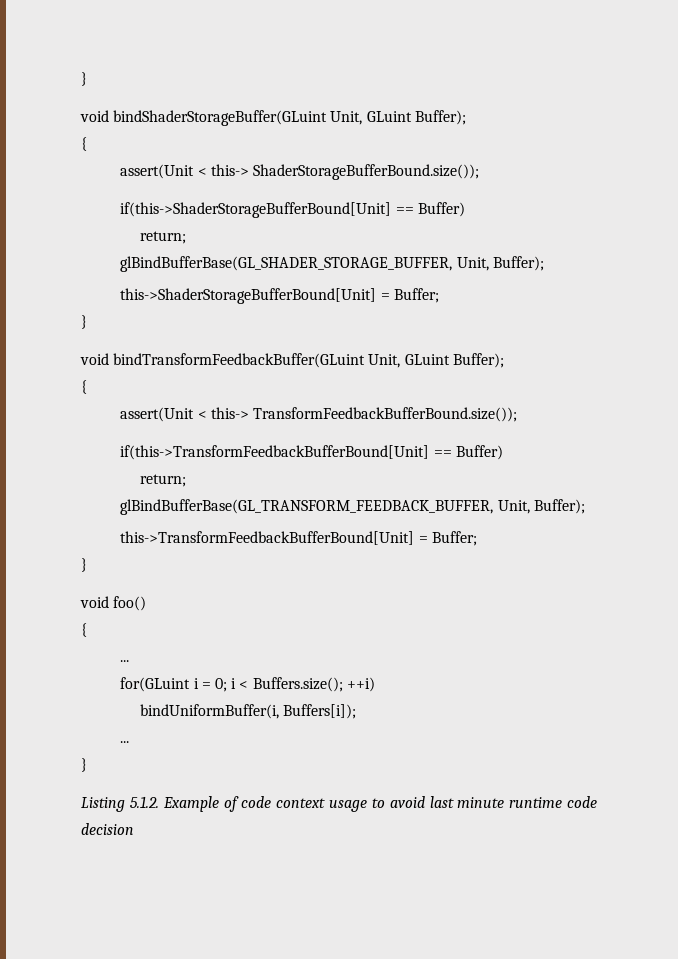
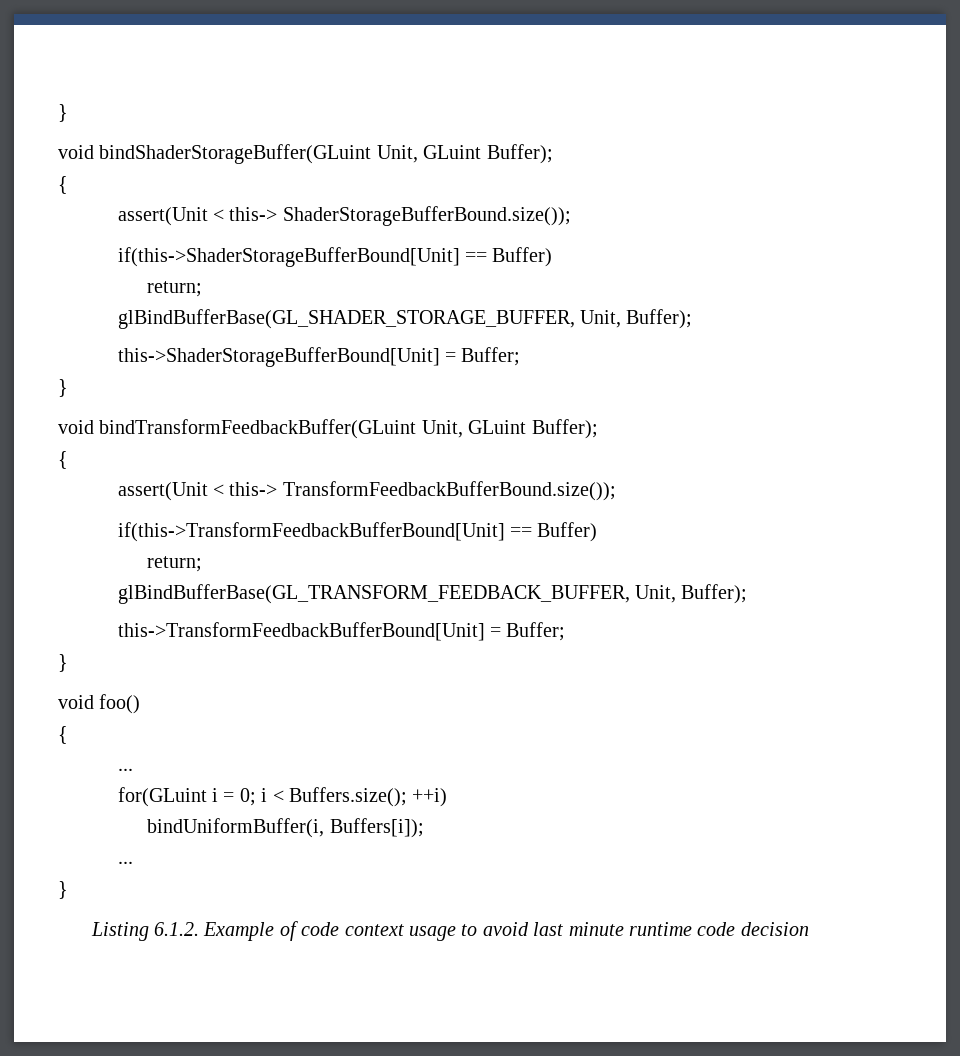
[129,796,159,808] 5.1.2. -> [153,922,199,936] 6.1.2.

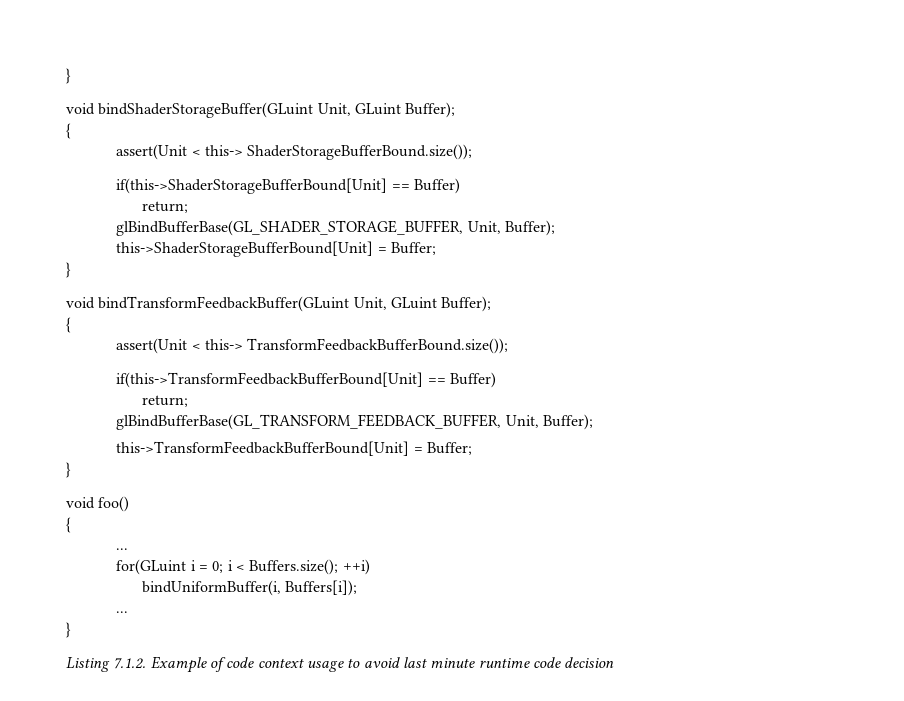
[153,922,199,936] 6.1.2. -> [113,658,147,669] 7.1.2.

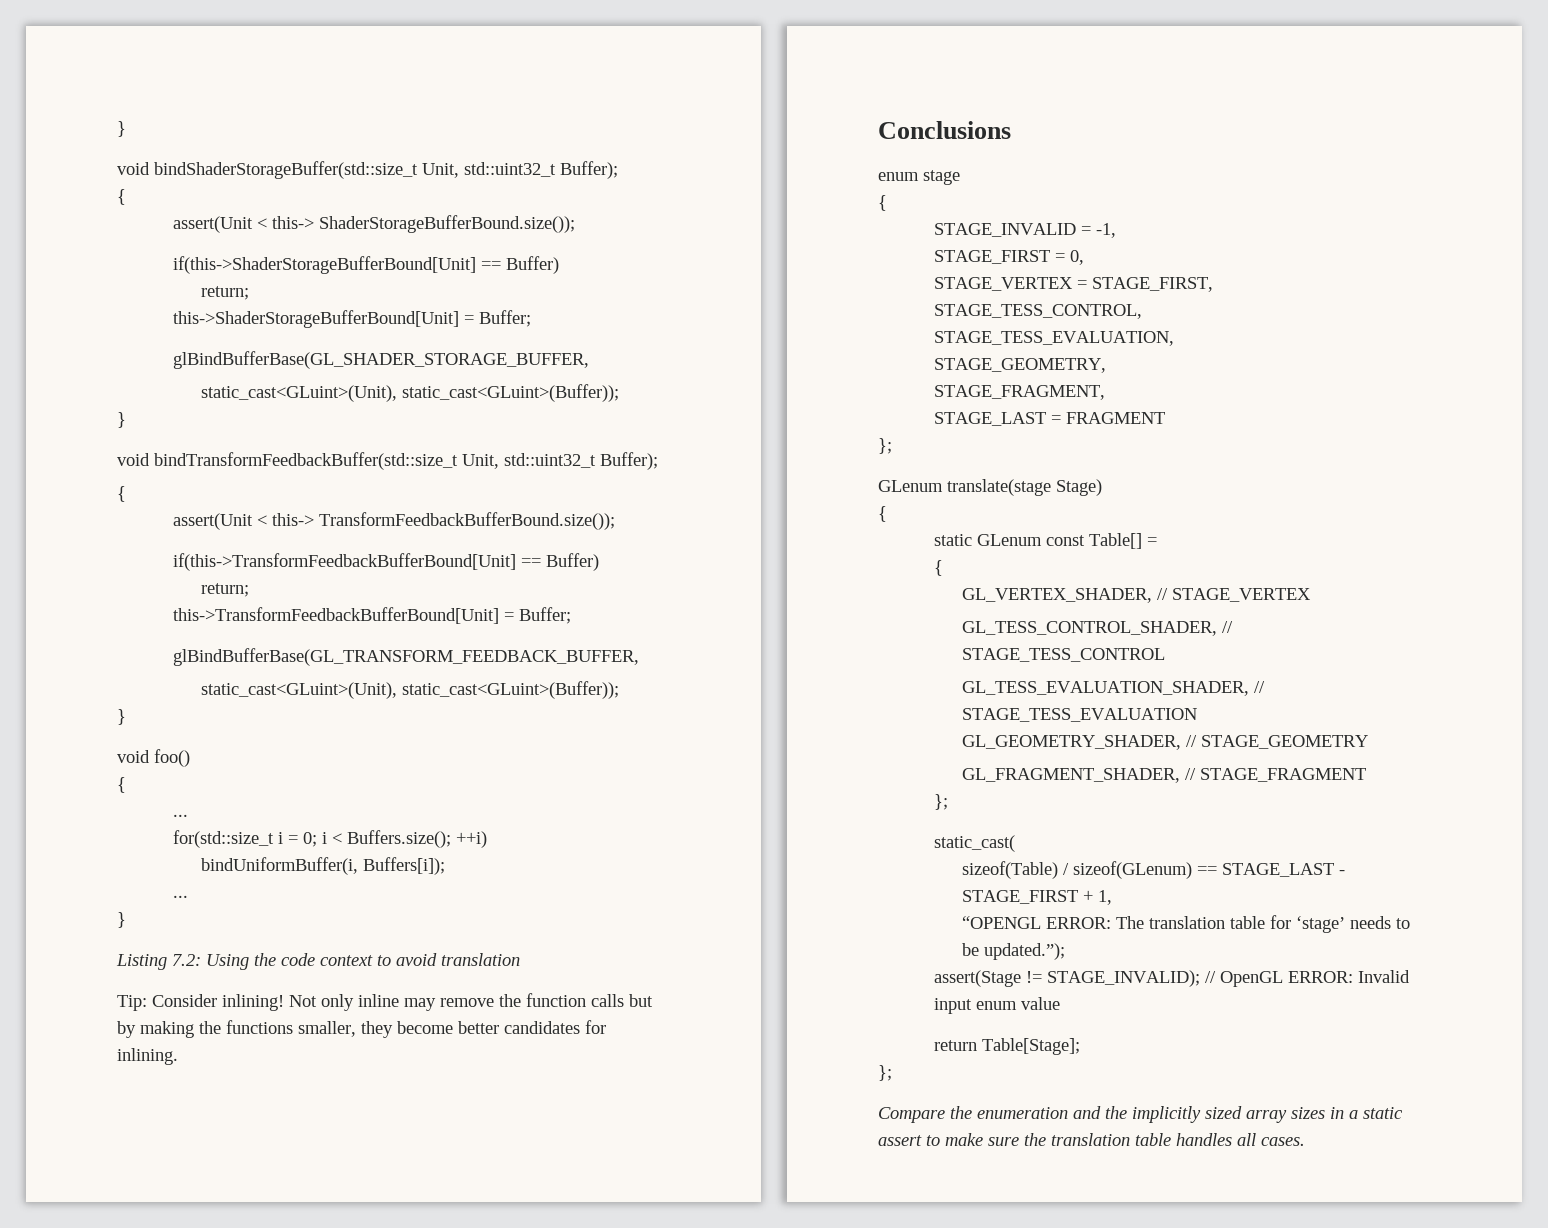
[66,68,71,84] [66,102,401,118] } // void bindShaderStorageBuffer(GLuint Unit, GLuint -> [117,121,126,137] [117,161,556,179] } // void bindShaderStorageBuffer(std::size_t Unit, std::uint32_t
[116,220,556,236] // glBindBufferBase(GL_SHADER_STORAGE_BUFFER, Unit, Buffer); -> (249, 293) none
[66,262,71,278] [66,296,437,312] // } // void bindTransformFeedbackBuffer(GLuint Unit, GLuint -> [172,351,589,369] [200,384,619,402] [117,412,126,428] [117,452,596,470] // glBindBufferBase(GL_SHADER_STORAGE_BUFFER, // static_cast<GLuint>(Unit), static_cast<GLuint>(Buffer)); // } // void bindTransformFeedbackBuffer(std::size_t Unit, std::uint32_t
[116,414,594,430] // glBindBufferBase(GL_TRANSFORM_FEEDBACK_BUFFER, Unit, Buffer); -> (249, 590) none
(473, 448) none -> [172,648,639,666] [200,681,619,699] // glBindBufferBase(GL_TRANSFORM_FEEDBACK_BUFFER, // static_cast<GLuint>(Unit), static_cast<GLuint>(Buffer));
[116,559,187,575] for(GLuint -> [172,830,274,848] for(std::size_t
[113,656,226,673] 7.1.2. Example of -> [172,953,276,970] 7.2: Using the
[306,661,344,672] usage -> (373, 960) none
[402,657,615,668] last minute runtime code decision -> [441,953,520,966] [117,993,653,1011] [117,1020,606,1038] [117,1048,178,1065] [878,121,1011,139] [878,170,960,185] [878,195,887,211] [933,223,1116,238] [933,250,1084,265] [933,277,1213,292] [933,304,1142,319] [933,331,1174,346] [933,358,1106,373] [933,385,1105,400] [933,412,1165,426] [878,438,892,454] [878,479,1102,496] [878,506,887,522] [933,533,1157,549] [933,560,943,576] [961,588,1311,603] [961,621,1233,636] [961,648,1165,662] [961,681,1265,696] [961,708,1197,722] [961,735,1368,750] [961,768,1366,783] [933,794,948,810] [933,835,1015,852] [961,861,1345,879] [961,890,1112,905] [961,915,1410,933] [961,943,1065,960] [933,970,1410,987] [933,997,1060,1014] [933,1038,1080,1055] [878,1065,892,1081] [878,1106,1403,1123] [878,1133,1305,1146] translation // Tip: Consider inlining! Not only inline may remove the function calls but by making the functions smaller, they become better candidates for inlining. // Conclusions // enum stage // { // STAGE_INVALID = -1, // STAGE_FIRST = 0, // STAGE_VERTEX = STAGE_FIRST, // STAGE_TESS_CONTROL, // STAGE_TESS_EVALUATION, // STAGE_GEOMETRY, // STAGE_FRAGMENT, // STAGE_LAST = FRAGMENT // }; // GLenum translate(stage Stage) // { // static GLenum const Table[] = // { // GL_VERTEX_SHADER, // STAGE_VERTEX // GL_TESS_CONTROL_SHADER, // STAGE_TESS_CONTROL // GL_TESS_EVALUATION_SHADER, // STAGE_TESS_EVALUATION // GL_GEOMETRY_SHADER, // STAGE_GEOMETRY // GL_FRAGMENT_SHADER, // STAGE_FRAGMENT // }; // static_cast( // sizeof(Table) / sizeof(GLenum) == STAGE_LAST - STAGE_FIRST + 1, // “OPENGL ERROR: The translation table for ‘stage’ needs to be updated.”); // assert(Stage != STAGE_INVALID); // OpenGL ERROR: Invalid input enum value // return Table[Stage]; // }; // Compare the enumeration and the implicitly sized array sizes in a static assert to make sure the translation table handles all cases.

